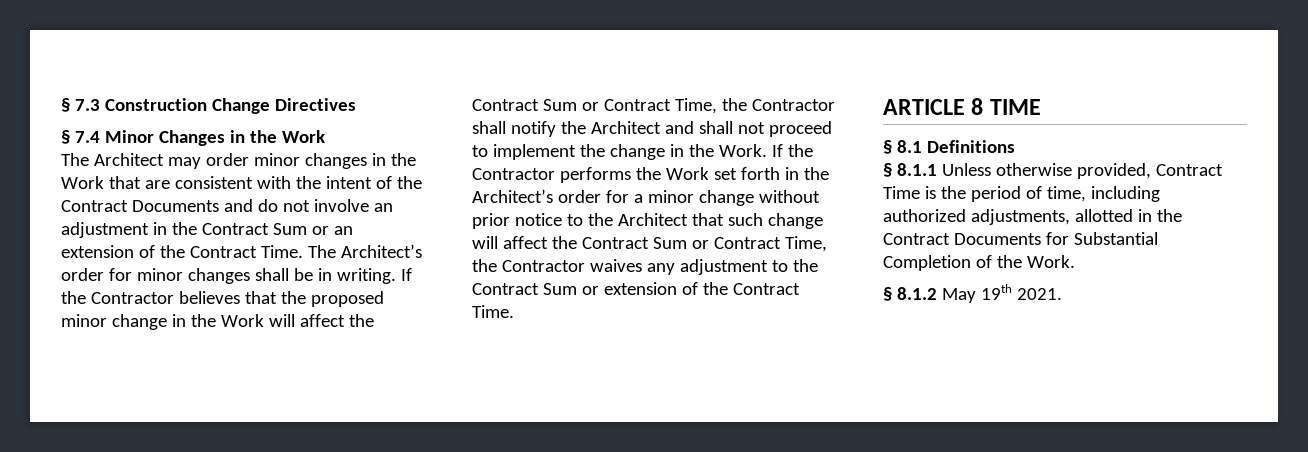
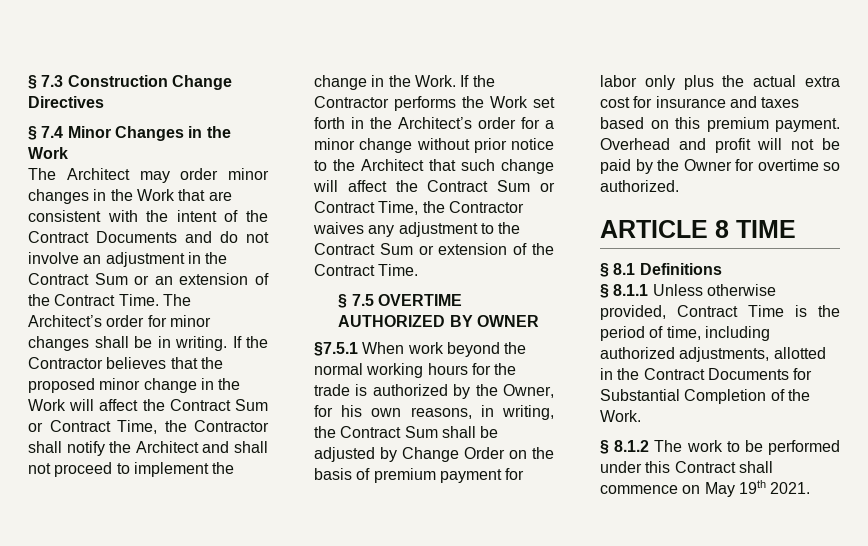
(514, 311) none -> [338,294,462,308] [338,315,539,327] [314,342,527,357] [314,363,517,378] [314,384,554,399] [314,405,554,420] [314,426,499,438] [314,447,554,462] [314,468,525,483] [600,75,840,90] [600,96,800,108] [600,117,840,132] [600,138,840,153] [600,159,840,174] [600,180,679,192] // § 7.5 OVERTIME AUTHORIZED BY OWNER // §7.5.1 When work beyond the normal working hours for the trade is authorized by the Owner, for his own reasons, in writing, the Contract Sum shall be adjusted by Change Order on the basis of premium payment for labor only plus the actual extra cost for insurance and taxes based on this premium payment. Overhead and profit will not be paid by the Owner for overtime so authorized.
(937, 293) none -> [654,440,840,455] [600,461,773,473] [600,485,701,494] The work to be performed under this Contract shall commence on

